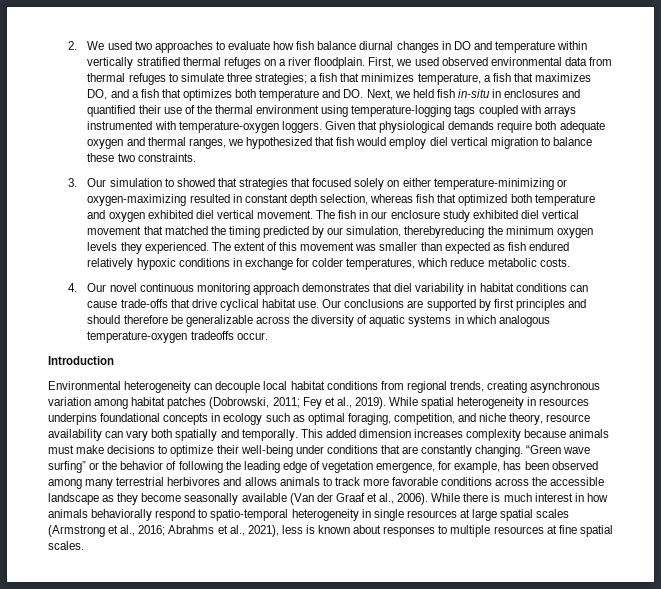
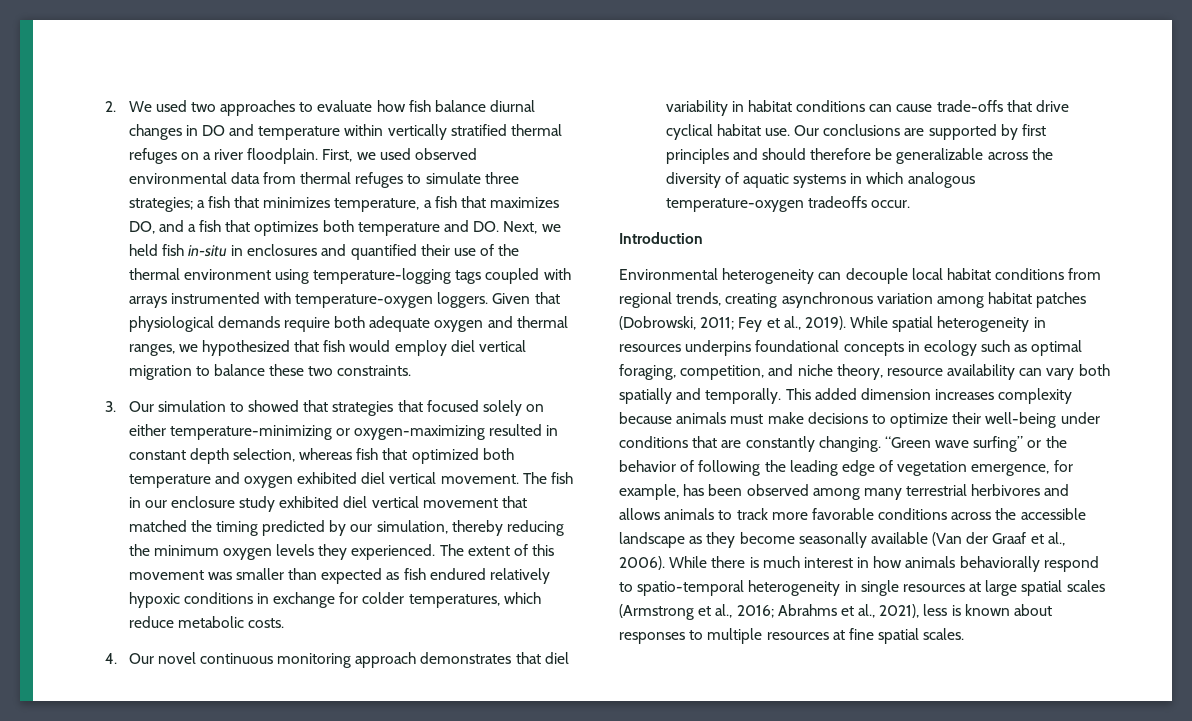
[404,226,485,238] therebyreducing -> [451,520,564,536] thereby reducing

